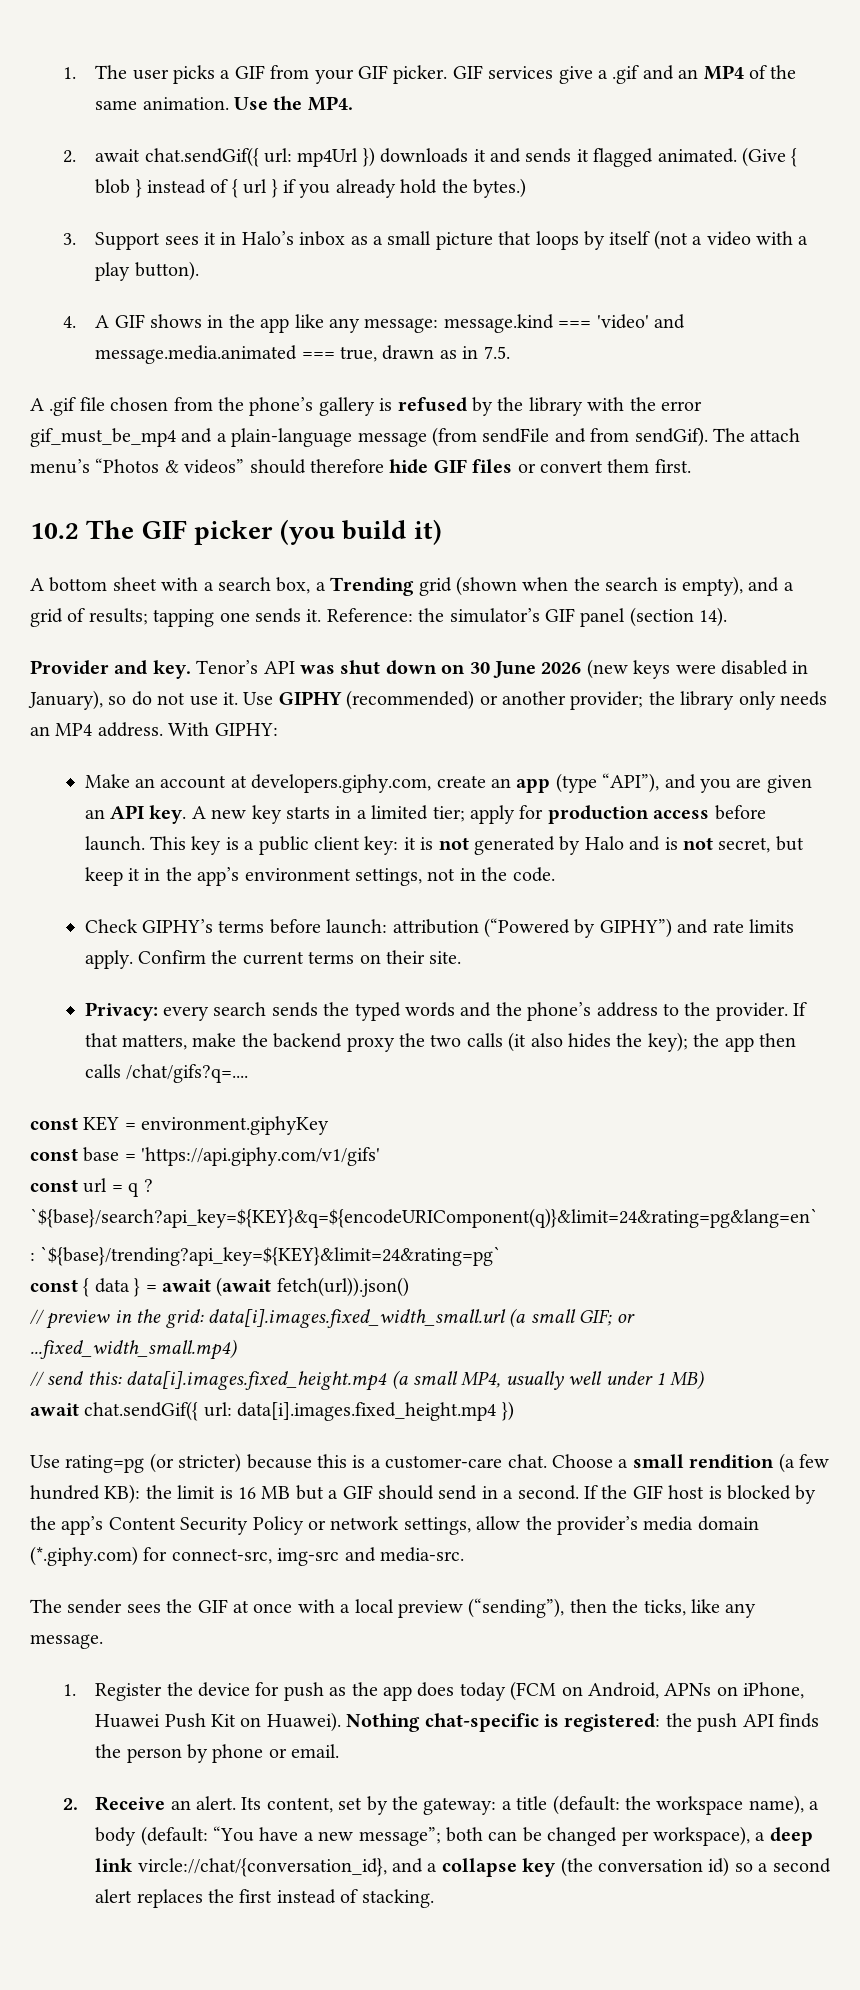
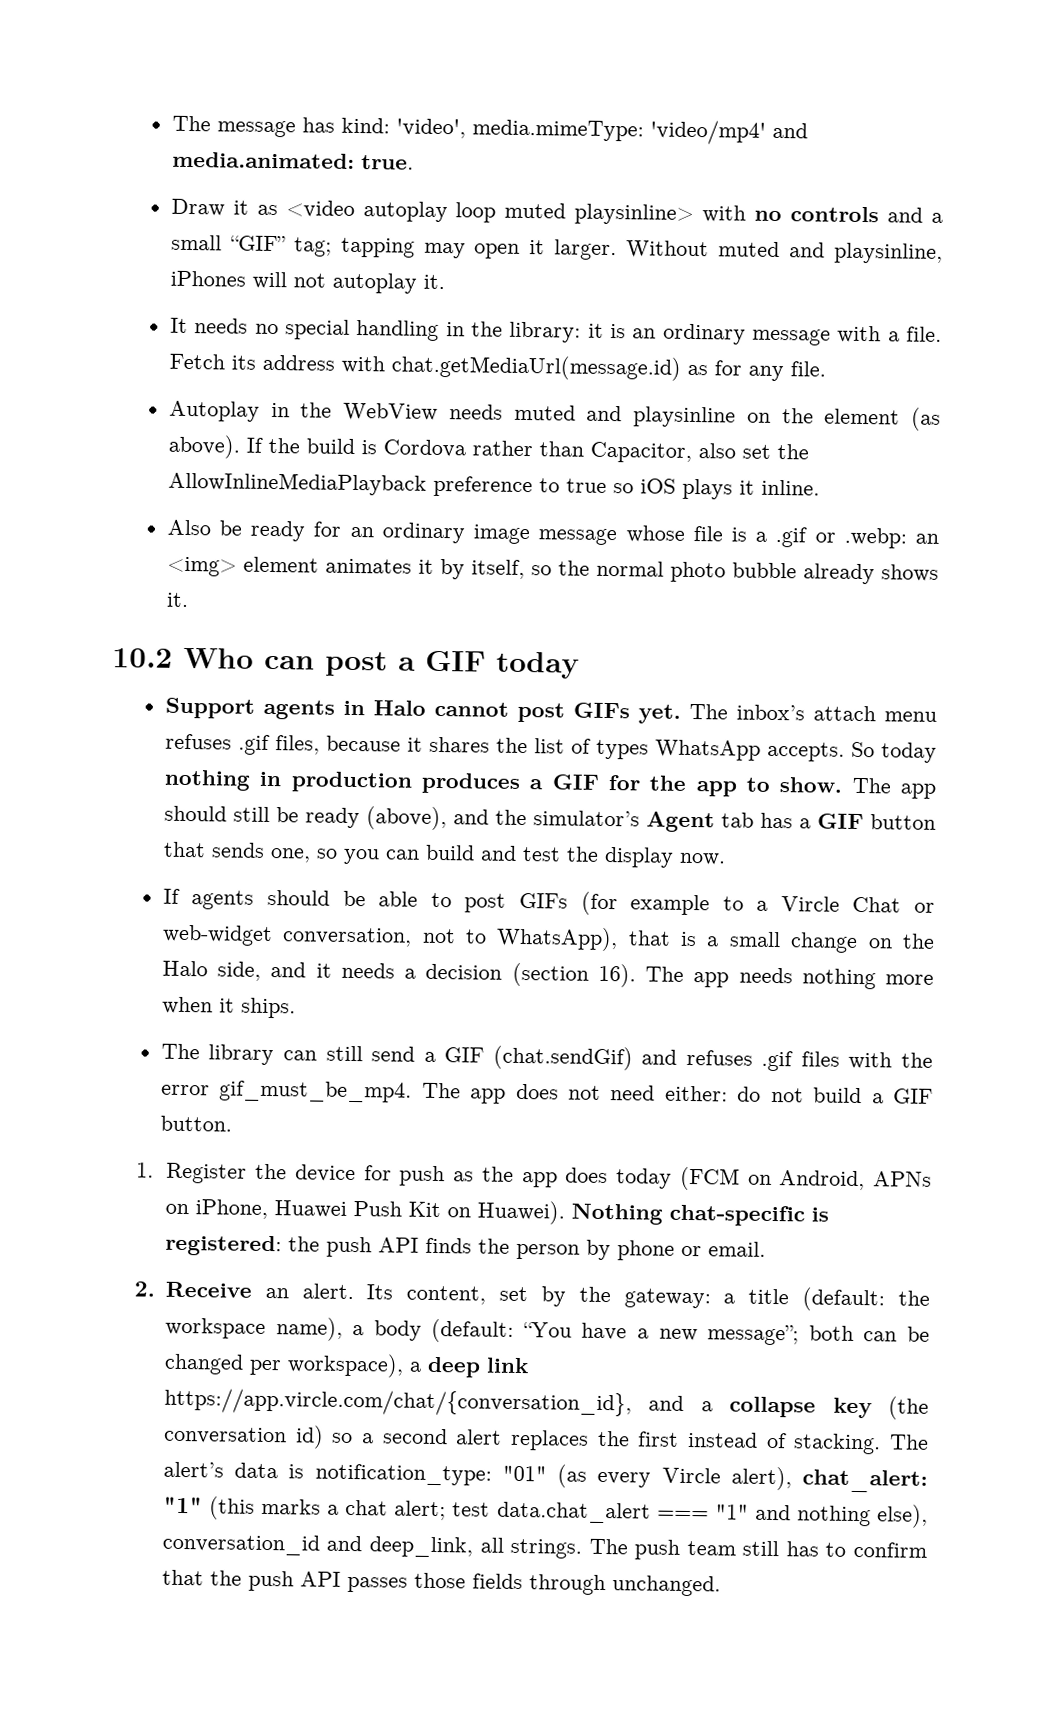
[62,65,797,84] [95,96,353,111] [62,147,798,167] [95,178,526,198] [62,230,809,250] [95,261,199,281] [62,314,685,333] [95,345,510,364] [30,397,702,416] [30,427,801,447] [30,458,691,474] [30,519,442,545] [30,576,794,596] [30,607,728,627] [30,659,809,679] [28,690,827,710] [30,722,278,737] [84,773,812,793] [84,805,766,824] [84,836,804,855] [84,867,555,886] [84,918,794,938] [84,950,462,969] [84,1002,808,1021] [84,1032,796,1052] [84,1064,248,1083] [30,1116,330,1135] [30,1147,381,1166] [30,1178,153,1197] [30,1208,818,1228] [30,1246,502,1266] [30,1277,409,1297] [30,1308,635,1329] [30,1339,237,1360] [30,1370,705,1391] [30,1401,514,1421] [30,1453,829,1473] [30,1484,817,1504] [30,1516,759,1535] [30,1546,464,1566] [30,1598,757,1618] [30,1634,103,1649] 1. The user picks a GIF from your GIF picker. GIF services give a .gif and an MP4 of the same animation. Use the MP4. // 2. await chat.sendGif({ url: mp4Url }) downloads it and sends it flagged animated. (Give { blob } instead of { url } if you already hold the bytes.) // 3. Support sees it in Halo’s inbox as a small picture that loops by itself (not a video with a play button). // 4. A GIF shows in the app like any message: message.kind === 'video' and message.media.animated === true, drawn as in 7.5. // A .gif file chosen from the phone’s gallery is refused by the library with the error gif_must_be_mp4 and a plain-language message (from sendFile and from sendGif). The attach menu’s “Photos & videos” should therefore hide GIF files or convert them first. // 10.2 The GIF picker (you build it) // A bottom sheet with a search box, a Trending grid (shown when the search is empty), and a grid of results; tapping one sends it. Reference: the simulator’s GIF panel (section 14). // Provider and key. Tenor’s API was shut down on 30 June 2026 (new keys were disabled in January), so do not use it. Use GIPHY (recommended) or another provider; the library only needs an MP4 address. With GIPHY: // Make an account at developers.giphy.com, create an app (type “API”), and you are given an API key. A new key starts in a limited tier; apply for production access before launch. This key is a public client key: it is not generated by Halo and is not secret, but keep it in the app’s environment settings, not in the code. // Check GIPHY’s terms before launch: attribution (“Powered by GIPHY”) and rate limits apply. Confirm the current terms on their site. // Privacy: every search sends the typed words and the phone’s address to the provider. If that matters, make the backend proxy the two calls (it also hides the key); the app then calls /chat/gifs?q=.... // const KEY = environment.giphyKey // const base = 'https://api.giphy.com/v1/gifs' // const url = q ? `${base}/search?api_key=${KEY}&q=${encodeURIComponent(q)}&limit=24&rating=pg&lang=en` // : `${base}/trending?api_key=${KEY}&limit=24&rating=pg` // const { data } = await (await fetch(url)).json() // // preview in the grid: data[i].images.fixed_width_small.url (a small GIF; or ...fixed_width_small.mp4) // // send this: data[i].images.fixed_height.mp4 (a small MP4, usually well under 1 MB) // await chat.sendGif({ url: data[i].images.fixed_height.mp4 }) // Use rating=pg (or stricter) because this is a customer-care chat. Choose a small rendition (a few hundred KB): the limit is 16 MB but a GIF should send in a second. If the GIF host is blocked by the app’s Content Security Policy or network settings, allow the provider’s media domain (*.giphy.com) for connect-src, img-src and media-src. // The sender sees the GIF at once with a local preview (“sending”), then the ticks, like any message. -> [171,115,808,145] [171,151,414,170] [170,198,943,225] [170,234,943,264] [169,270,445,294] [169,317,943,346] [168,353,826,382] [168,400,942,431] [167,434,809,463] [167,471,820,500] [166,519,940,549] [166,556,940,585] [165,592,189,608] [112,647,580,679] [164,697,938,724] [164,733,937,763] [163,769,937,799] [163,805,936,833] [162,841,726,868] [162,888,936,916] [161,924,936,953] [161,960,935,990] [161,996,296,1019] [160,1043,933,1072] [160,1080,933,1104] [159,1115,232,1132] The message has kind: 'video', media.mimeType: 'video/mp4' and media.animated: true. // Draw it as <video autoplay loop muted playsinline> with no controls and a small “GIF” tag; tapping may open it larger. Without muted and playsinline, iPhones will not autoplay it. // It needs no special handling in the library: it is an ordinary message with a file. Fetch its address with chat.getMediaUrl(message.id) as for any file. // Autoplay in the WebView needs muted and playsinline on the element (as above). If the build is Cordova rather than Capacitor, also set the AllowInlineMediaPlayback preference to true so iOS plays it inline. // Also be ready for an ordinary image message whose file is a .gif or .webp: an <img> element animates it by itself, so the normal photo bubble already shows it. // 10.2 Who can post a GIF today // Support agents in Halo cannot post GIFs yet. The inbox’s attach menu refuses .gif files, because it shares the list of types WhatsApp accepts. So today nothing in production produces a GIF for the app to show. The app should still be ready (above), and the simulator’s Agent tab has a GIF button that sends one, so you can build and test the display now. // If agents should be able to post GIFs (for example to a Vircle Chat or web-widget conversation, not to WhatsApp), that is a small change on the Halo side, and it needs a decision (section 16). The app needs nothing more when it ships. // The library can still send a GIF (chat.sendGif) and refuses .gif files with the error gif_must_be_mp4. The app does not need either: do not build a GIF button.
[137,1858,387,1877] vircle://chat/{conversation_id}, -> [163,1387,632,1418] https://app.vircle.com/chat/{conversation_id},
(434, 1898) none -> [888,1434,929,1450] [162,1461,929,1493] [162,1496,928,1528] [161,1533,927,1560] [161,1569,721,1597] The alert’s data is notification_type: "01" (as every Vircle alert), chat_alert: "1" (this marks a chat alert; test data.chat_alert === "1" and nothing else), conversation_id and deep_link, all strings. The push team still has to confirm that the push API passes those fields through unchanged.

